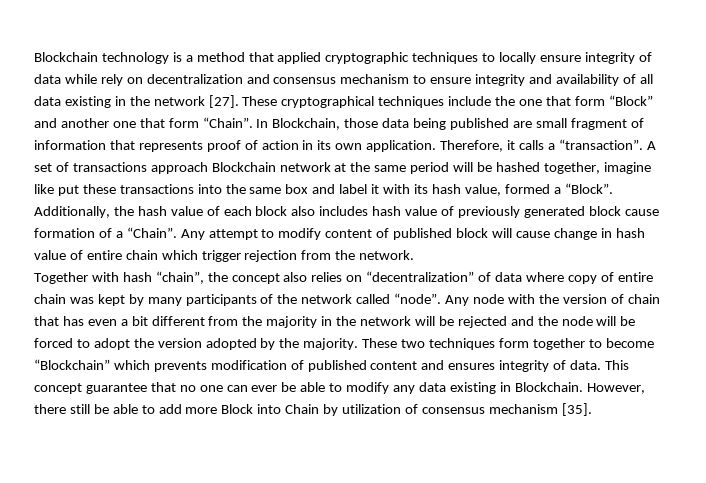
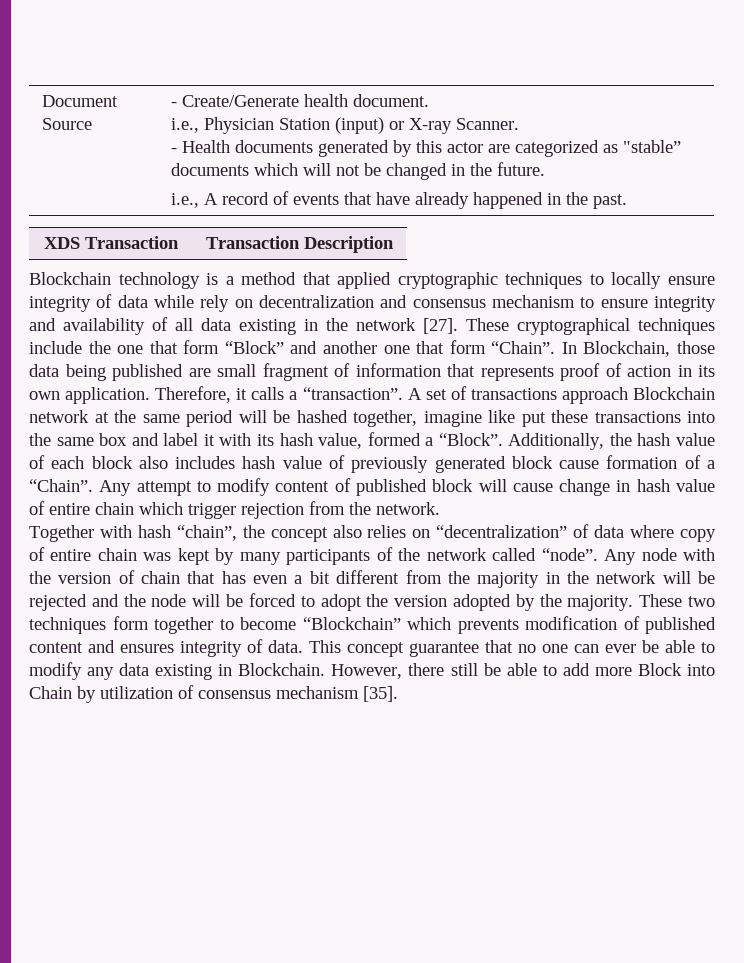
(34, 57) none -> [41,95,118,107] [41,118,92,130] [170,94,429,107] [170,117,519,134] [170,140,681,157] [170,162,545,180] [170,191,627,209] [43,236,179,249] [205,236,394,253] Document Source | - Create/Generate health document. // i.e., Physician Station (input) or X-ray Scanner. // - Health documents generated by this actor are categorized as "stable” documents which will not be changed in the future. // i.e., A record of events that have already happened in the past. // XDS Transaction | Transaction Description //

